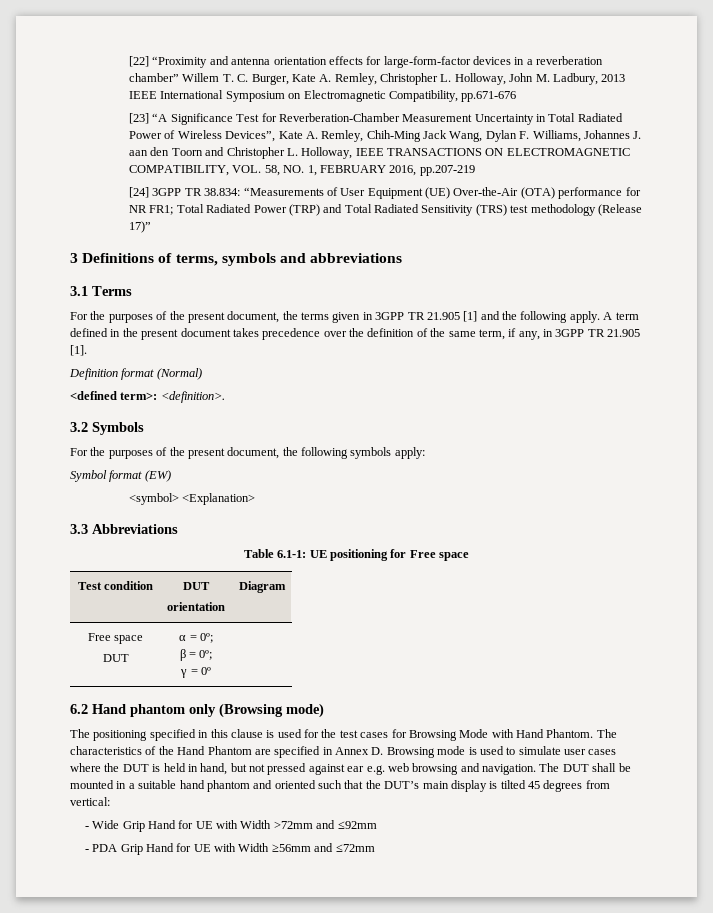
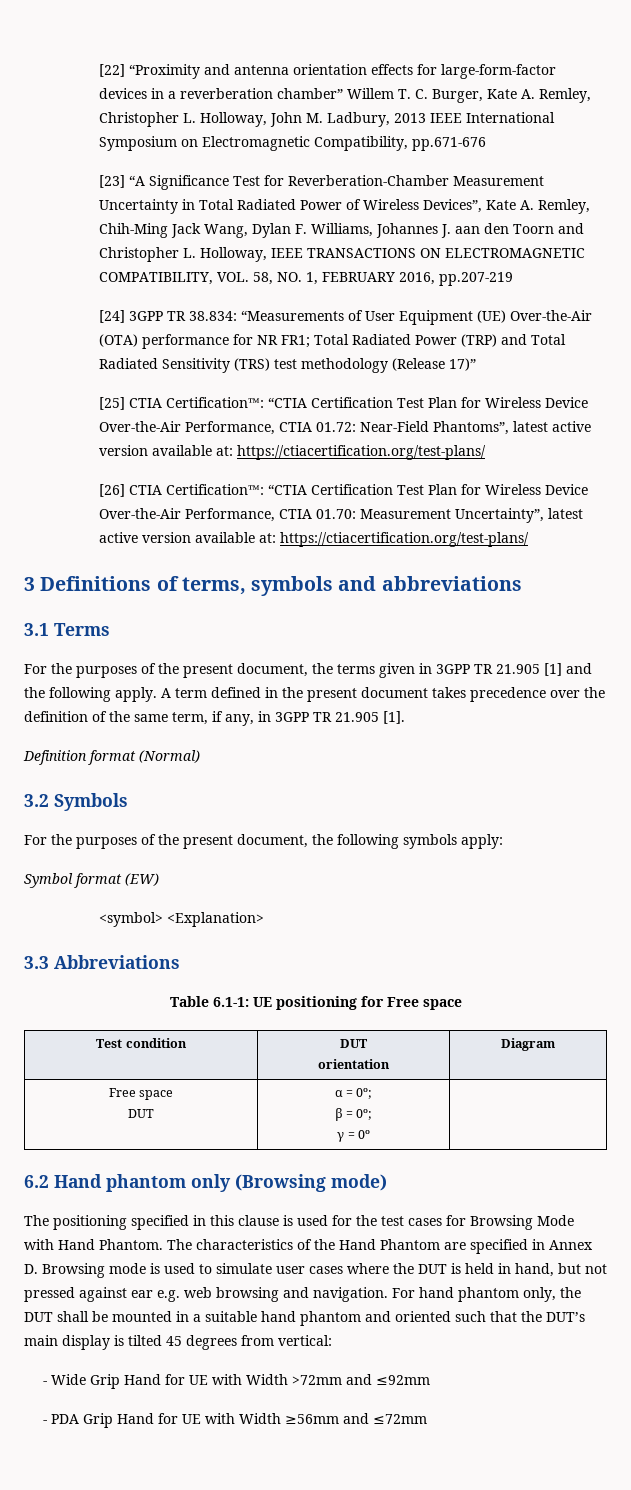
(152, 227) none -> [98,397,588,410] [98,421,591,435] [98,445,486,460] [98,484,588,497] [98,508,583,523] [98,532,529,547] // [25] CTIA Certification™: “CTIA Certification Test Plan for Wireless Device Over-the-Air Performance, CTIA 01.72: Near-Field Phantoms”, latest active version available at: https://ctiacertification.org/test-plans/ // [26] CTIA Certification™: “CTIA Certification Test Plan for Wireless Device Over-the-Air Performance, CTIA 01.70: Measurement Uncertainty”, latest active version available at: https://ctiacertification.org/test-plans/
[70,391,225,403] // <defined term>: <definition>. -> (200, 756) none
[539,763,560,772] The -> [392,1287,581,1302] For hand phantom only, the

